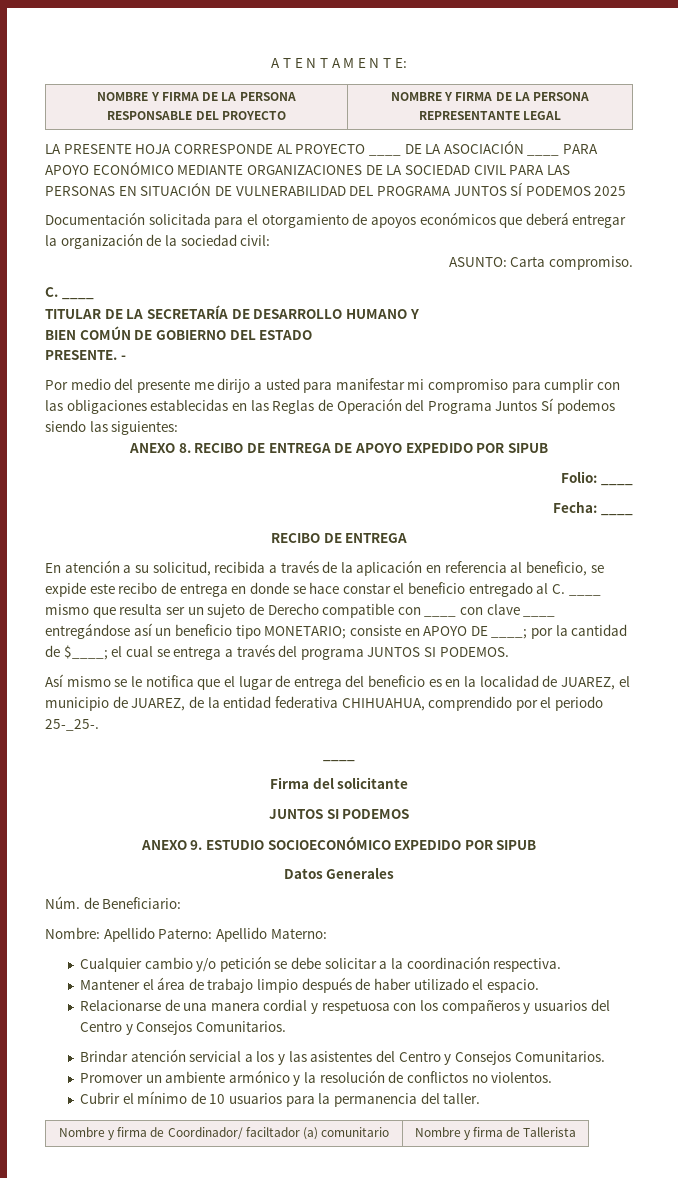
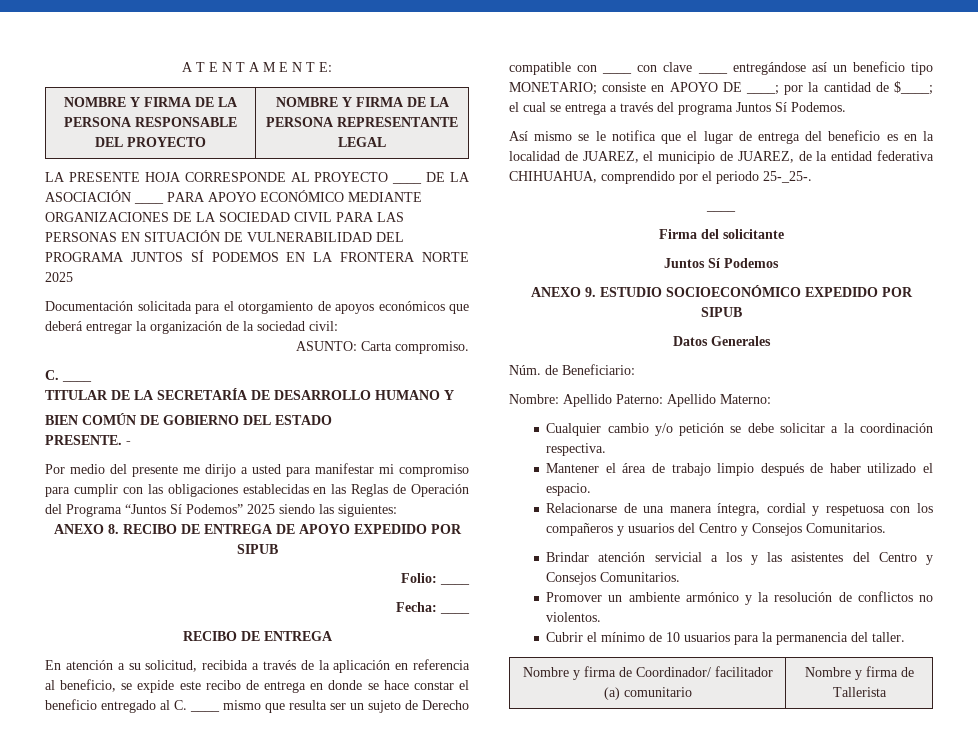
(591, 191) none -> [286,252,469,262] EN LA FRONTERA NORTE
[495,398,615,414] Juntos Sí podemos -> [125,504,275,514] “Juntos Sí Podemos” 2025
[367,647,509,657] JUNTOS SI PODEMOS. -> [736,102,846,112] Juntos Sí Podemos.
[268,809,410,819] JUNTOS SI PODEMOS -> [664,258,779,268] Juntos Sí Podemos
(260, 1007) none -> [717,503,761,516] íntegra,
[245,1127,300,1137] faciltador -> [714,666,773,677] facilitador

